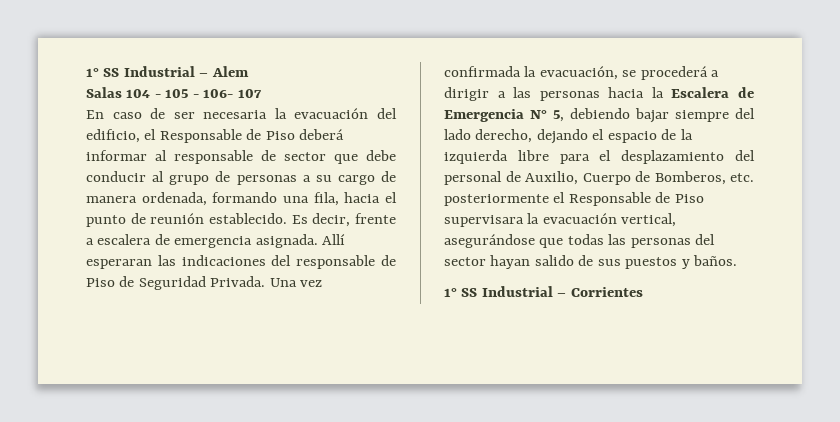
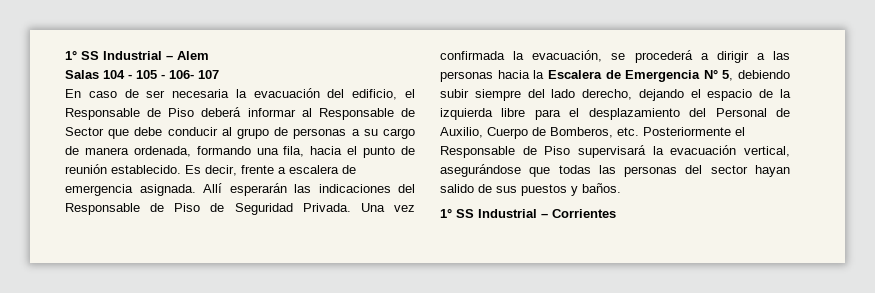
[174,150,326,164] responsable de sector -> [318,108,415,120] [65,127,104,136] Responsable de Sector
[86,259,152,269] esperaran -> [229,183,287,196] esperarán
[296,255,376,269] responsable -> [65,203,140,215] Responsable
[635,108,669,123] bajar -> [440,89,469,98] subir
[444,171,502,185] personal -> [715,108,767,117] Personal
[444,192,704,206] [444,215,524,227] posteriormente el Responsable de Piso supervisara -> [643,127,745,136] [440,145,646,158] Posteriormente el Responsable de Piso supervisará

